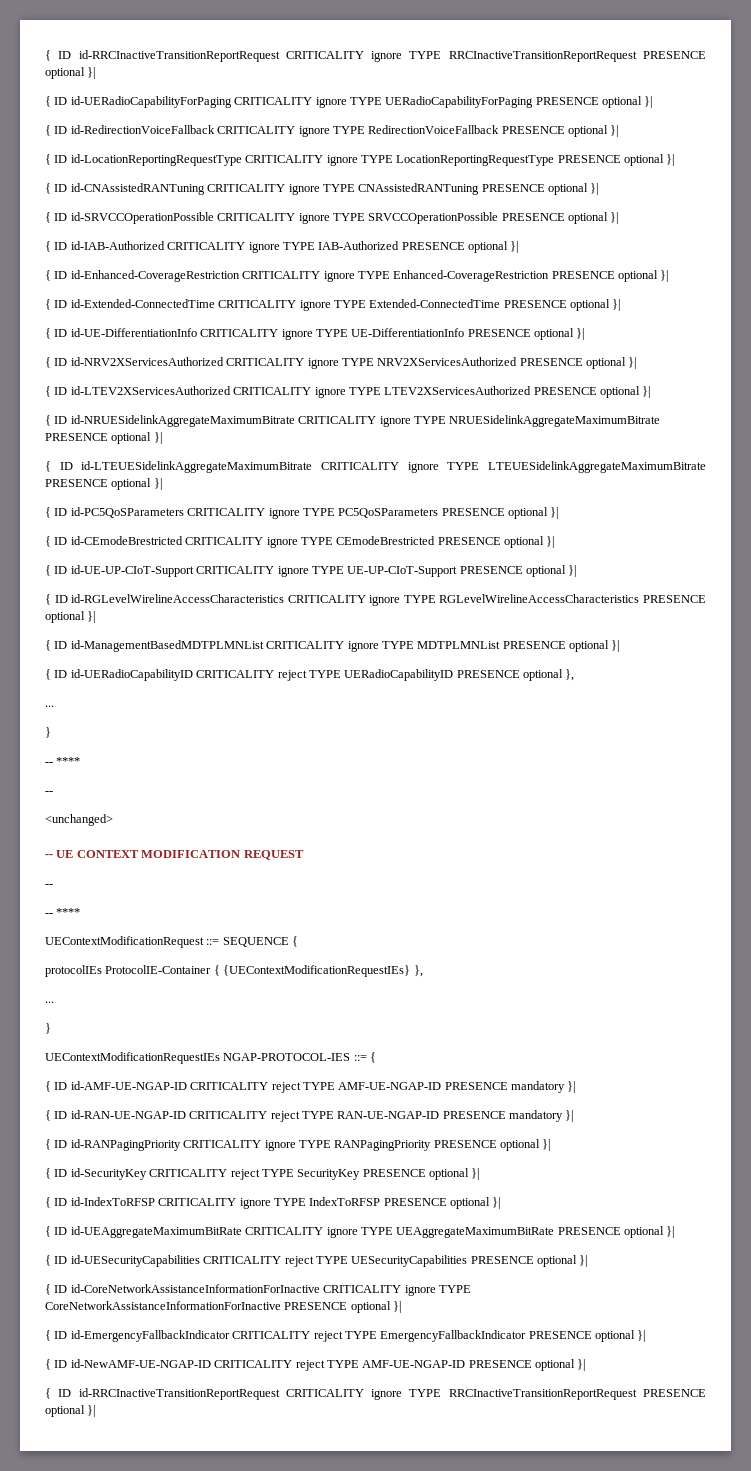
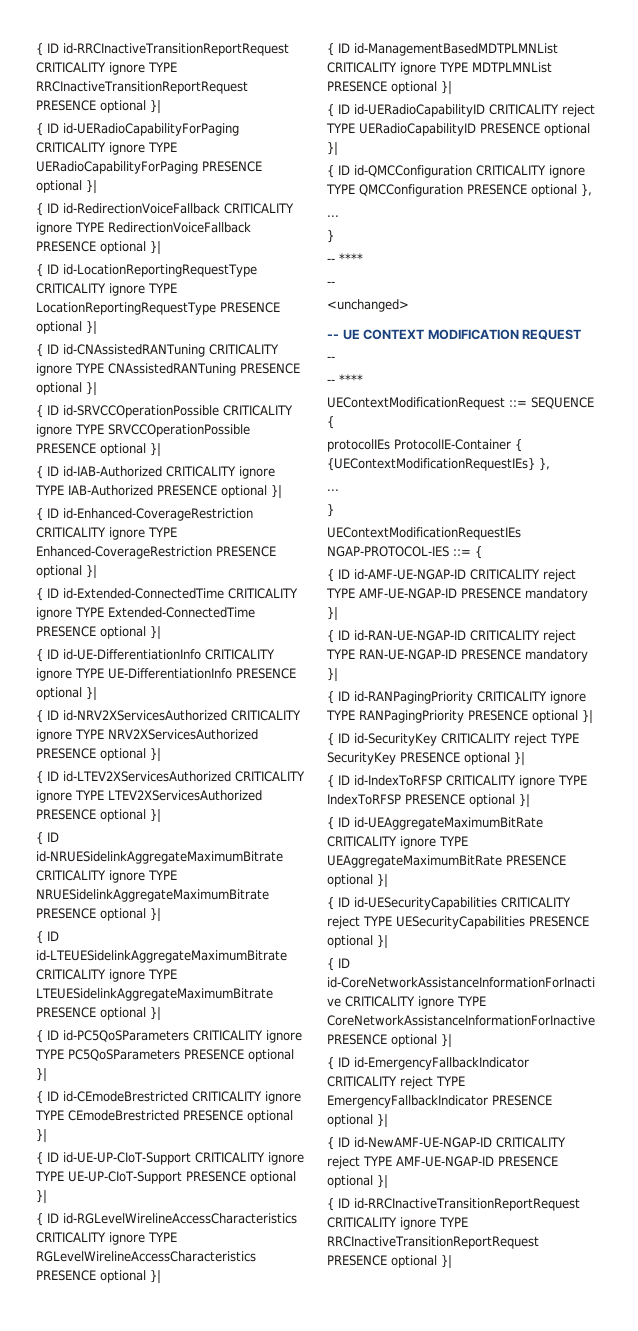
(563, 675) none -> [327,142,338,156] [327,165,585,178] [326,184,577,197] }| // { ID id-QMCConfiguration CRITICALITY ignore TYPE QMCConfiguration PRESENCE optional

